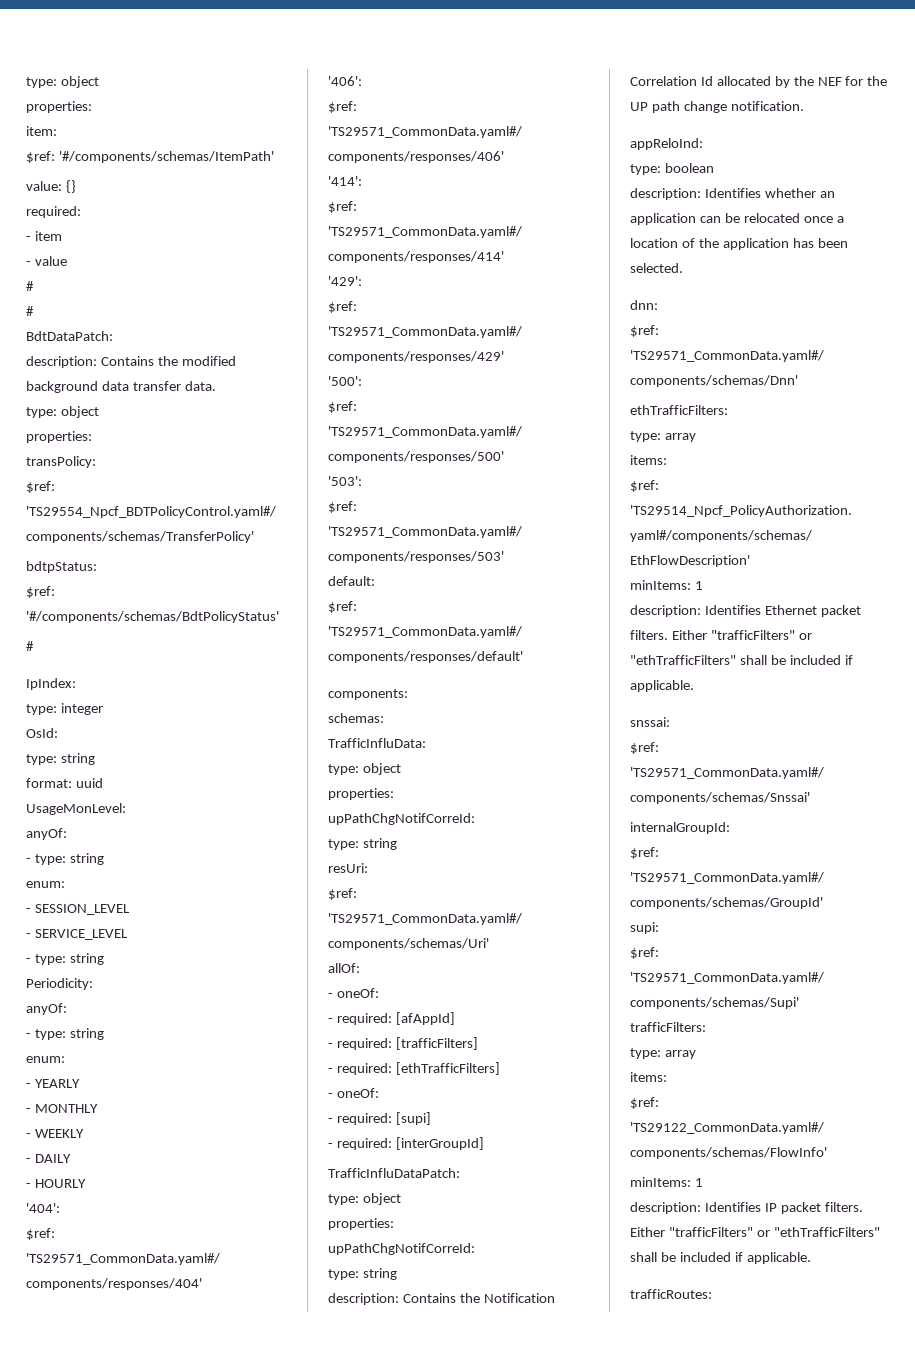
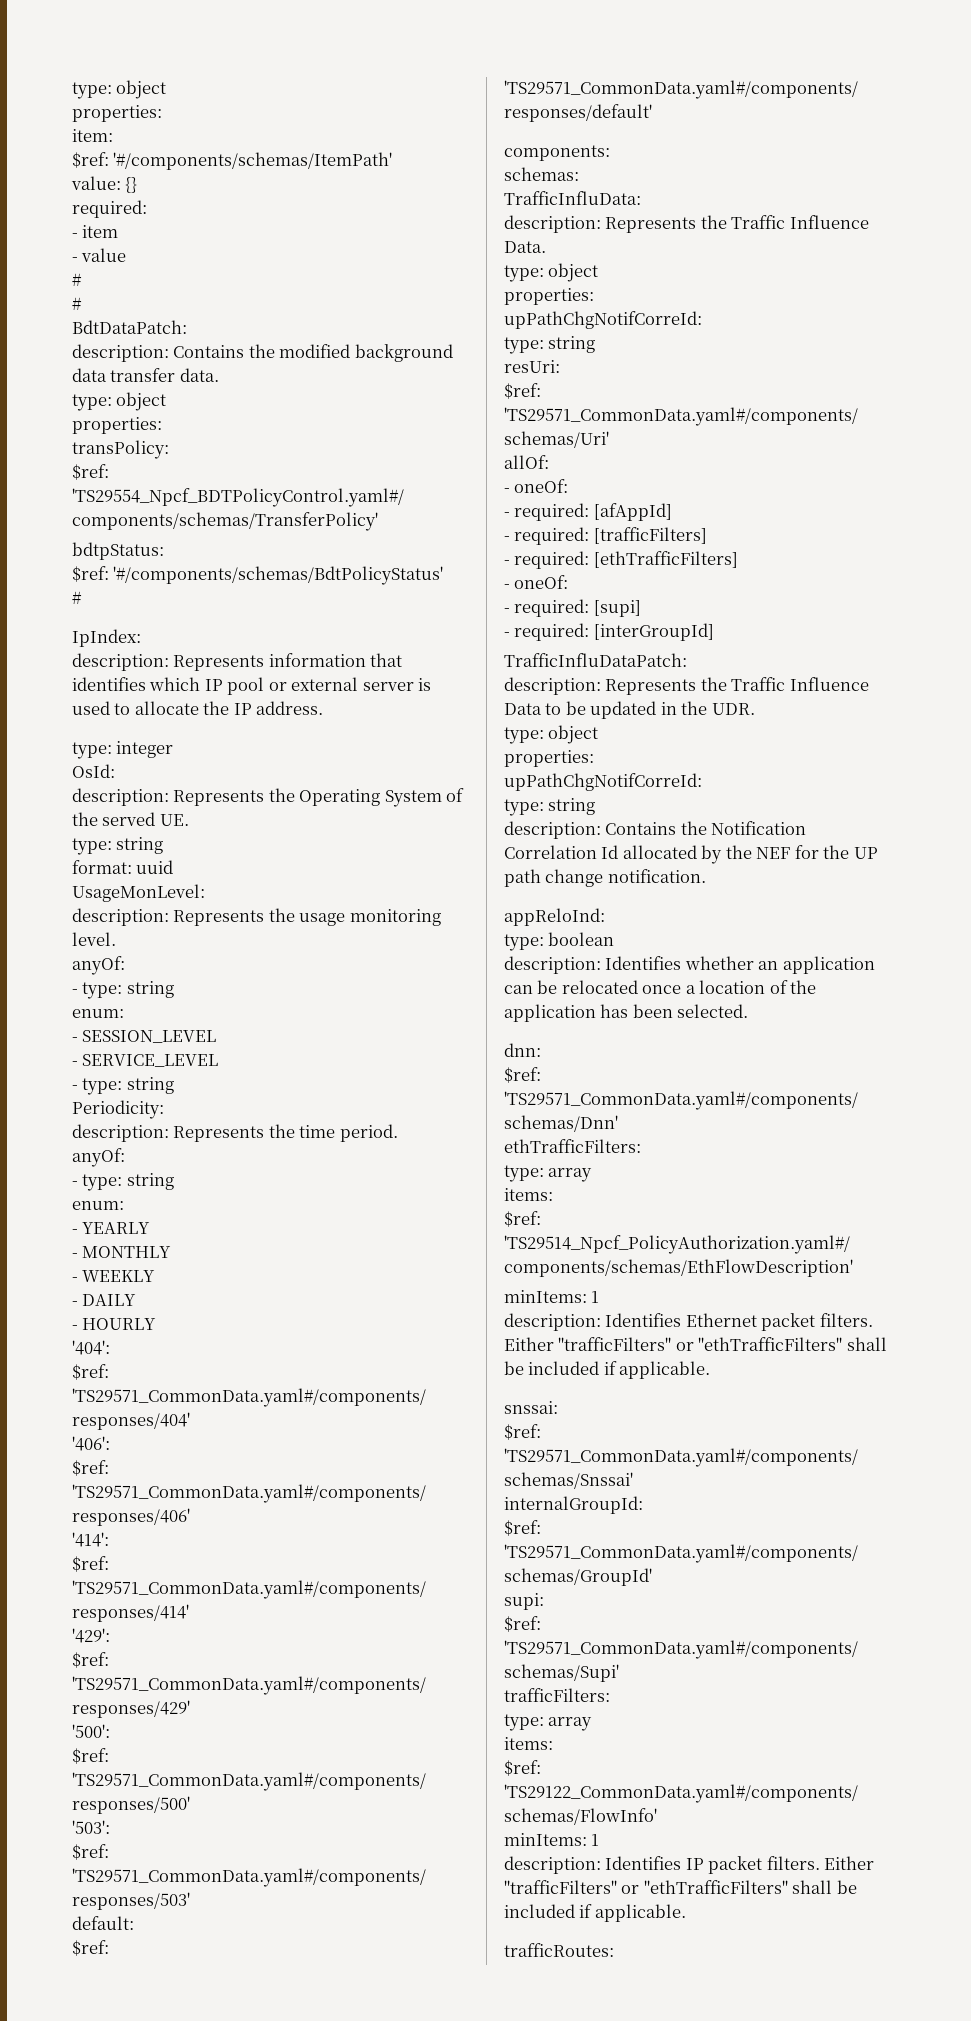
[26,703,103,715] [26,728,58,738] type: integer // OsId: -> [72,653,403,671] [72,677,432,695] [72,701,324,715] [72,741,174,759] [72,764,115,778] [72,788,465,807] [72,812,189,826] description: Represents information that identifies which IP pool or external server is used to allocate the IP address. // type: integer // OsId: // description: Represents the Operating System of the served UE.
(126, 809) none -> [72,908,441,926] [72,932,116,946] // description: Represents the usage monitoring level.
(93, 984) none -> [72,1124,398,1142] // description: Represents the time period.
(426, 743) none -> [504,215,869,233] [504,241,546,253] // description: Represents the Traffic Influence Data.
(460, 1173) none -> [504,677,869,695] [504,701,755,719] // description: Represents the Traffic Influence Data to be updated in the UDR.

